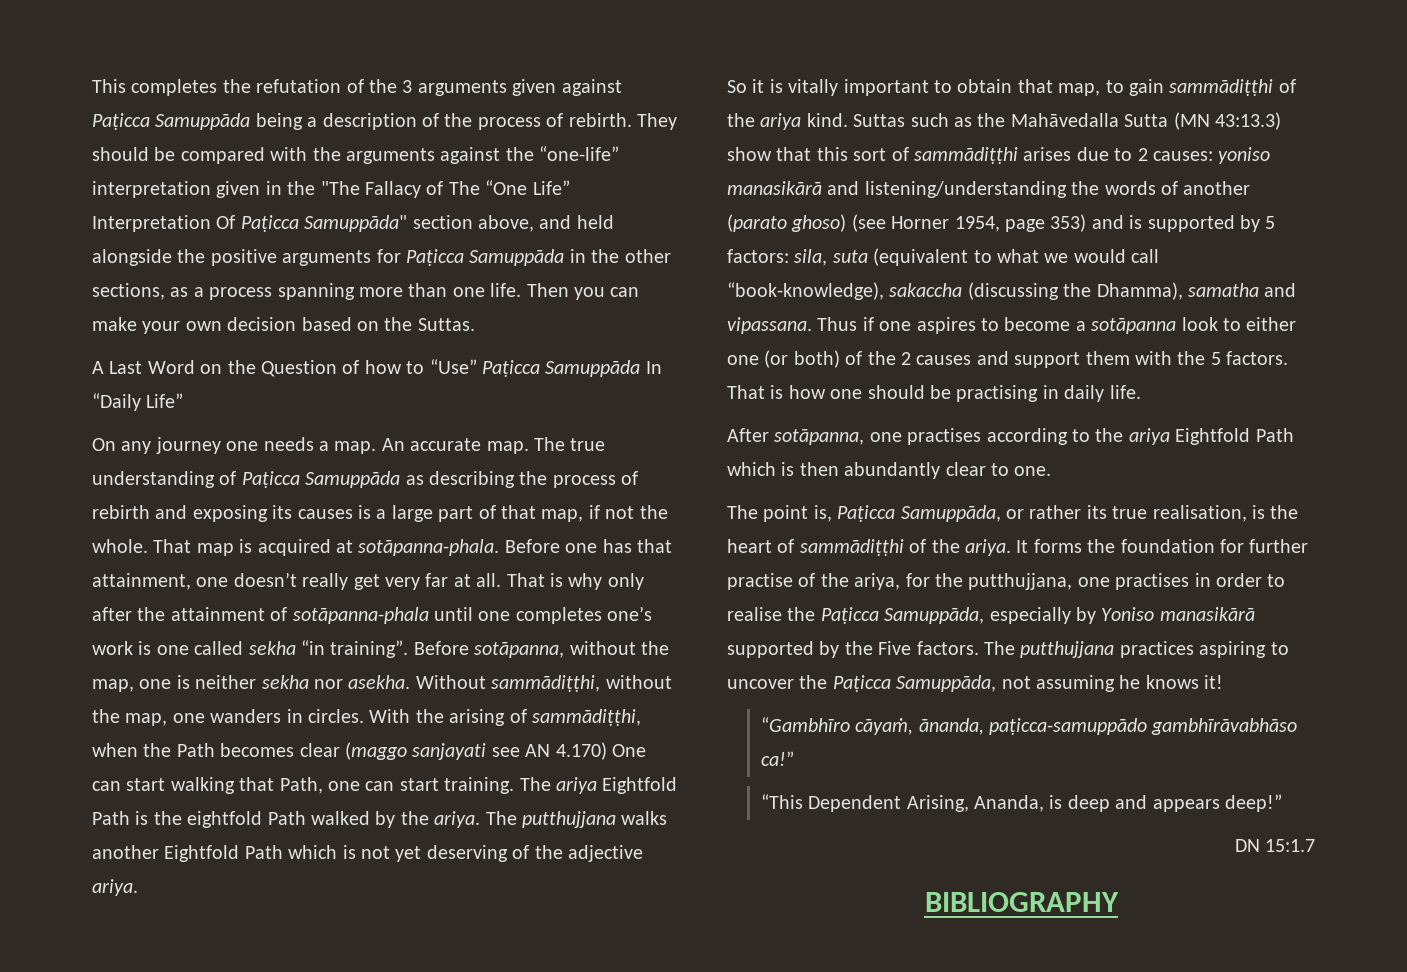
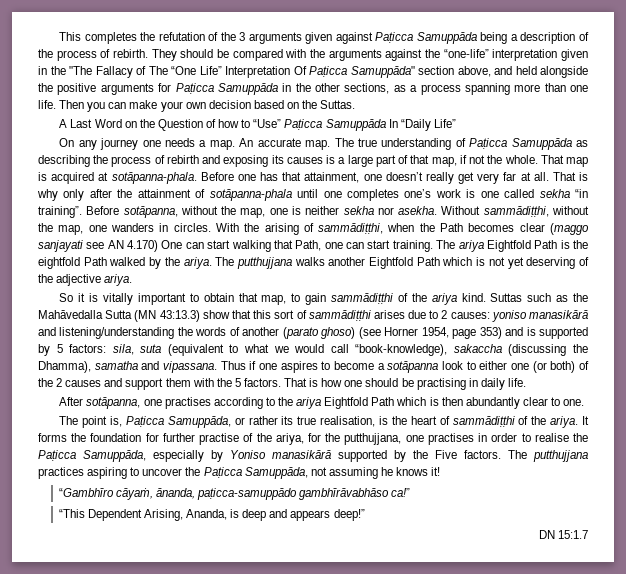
[924,892,1119,912] // BIBLIOGRAPHY -> (588, 534) none

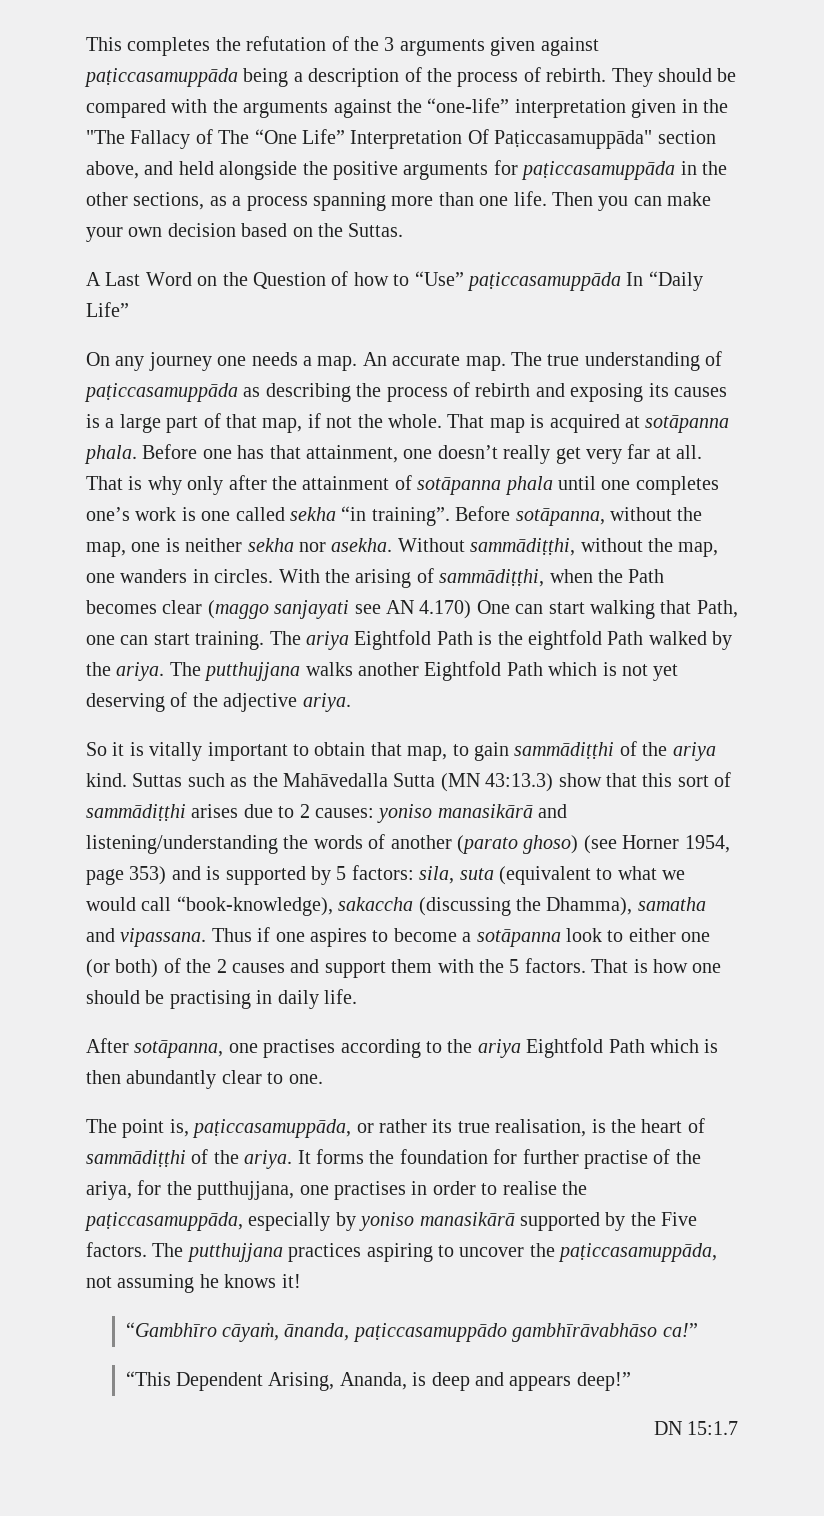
[375,32,477,44] Paṭicca Samuppāda -> [84,68,238,87] paṭiccasamuppāda
[309,66,415,78] Paṭicca Samuppāda" -> [494,130,653,149] Paṭiccasamuppāda"
[175,83,278,95] Paṭicca Samuppāda -> [521,161,676,180] paṭiccasamuppāda
[284,119,386,131] Paṭicca Samuppāda -> [466,272,621,291] paṭiccasamuppāda
[469,138,572,150] Paṭicca Samuppāda -> [84,383,238,402] paṭiccasamuppāda
[111,172,197,184] sotāpanna-phala. -> [645,415,730,433] [84,445,137,464] sotāpanna phala.
[209,189,292,201] sotāpanna-phala -> [417,476,553,495] sotāpanna phala
[125,416,231,428] Paṭicca Samuppāda, -> [192,1119,352,1138] paṭiccasamuppāda,
[38,450,146,462] Paṭicca Samuppāda, -> [84,1212,243,1231] paṭiccasamuppāda,
[230,450,266,459] Yoniso -> [359,1212,415,1231] yoniso
[203,467,308,479] Paṭicca Samuppāda, -> [558,1243,718,1262] paṭiccasamuppāda,
[197,488,298,500] paṭicca-samuppādo -> [352,1323,507,1342] paṭiccasamuppādo

